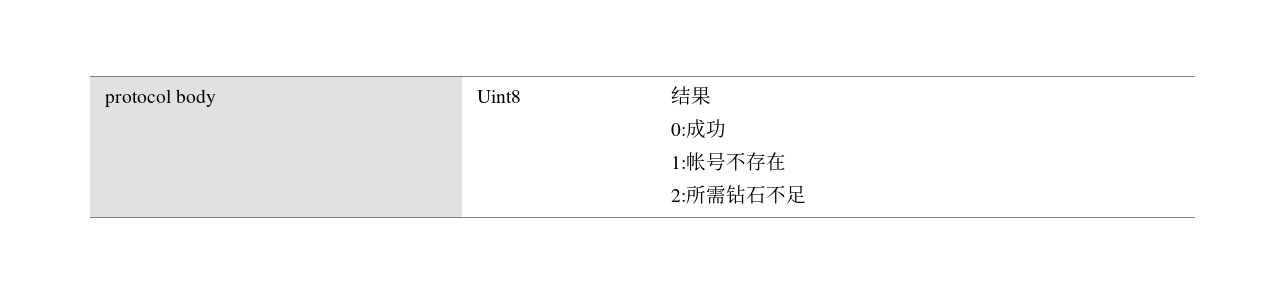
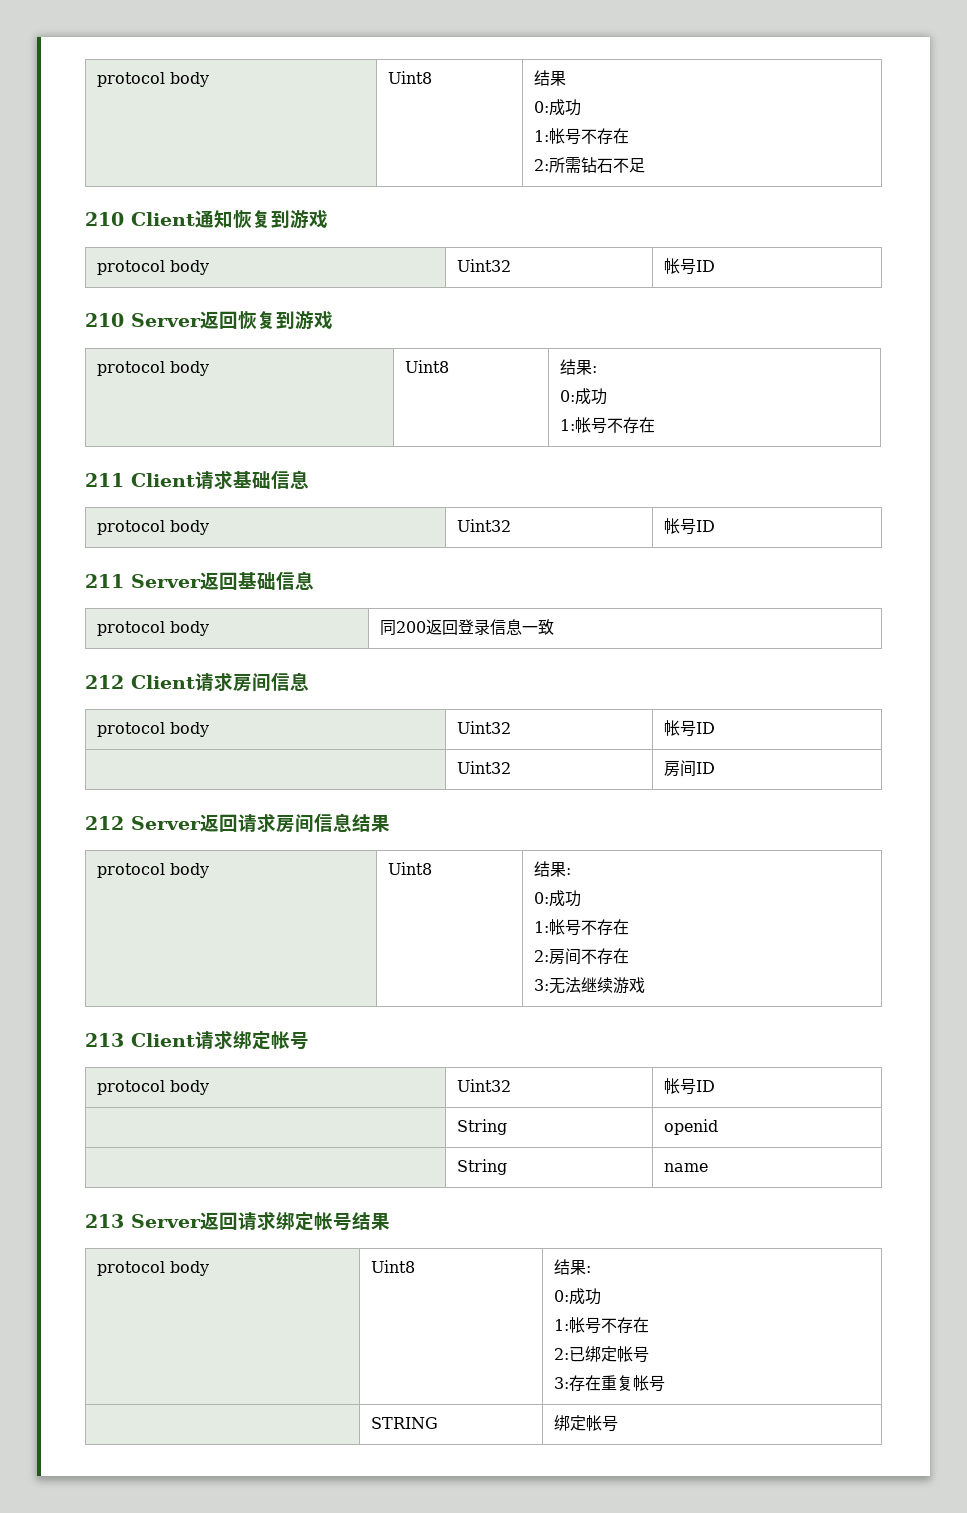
(806, 194) none -> [85,210,328,228] [97,260,210,275] [457,259,512,272] [664,258,716,275] [85,311,333,329] [97,361,210,376] [405,360,450,373] [560,359,598,375] [560,388,608,405] [560,417,656,434] [85,470,309,490] [97,520,210,535] [457,519,512,532] [664,518,716,535] [85,571,314,590] [97,621,210,636] [380,619,555,636] [85,672,309,692] [97,722,210,737] [457,721,512,734] [664,720,716,737] [457,761,512,774] [664,760,716,777] [85,813,390,833] [97,863,210,878] [388,862,433,875] [534,861,572,877] [534,890,582,907] [534,919,630,936] [534,948,630,965] [534,977,646,994] [85,1030,309,1050] [97,1080,210,1095] [457,1079,512,1092] [664,1078,716,1095] [457,1119,508,1135] [664,1119,719,1135] [457,1159,508,1175] [664,1163,709,1172] [85,1211,390,1231] [97,1261,210,1276] [371,1260,416,1273] [554,1259,592,1275] [554,1288,602,1305] [554,1317,650,1334] [554,1346,650,1363] [554,1375,666,1392] [371,1417,439,1429] [554,1415,619,1432] // 210 Client通知恢复到游戏 // protocol body | Uint32 | 帐号ID // 210 Server返回恢复到游戏 // protocol body | Uint8 | 结果: // 0:成功 // 1:帐号不存在 // 211 Client请求基础信息 // protocol body | Uint32 | 帐号ID // 211 Server返回基础信息 // protocol body | 同200返回登录信息一致 // 212 Client请求房间信息 // protocol body | Uint32 | 帐号ID // | Uint32 | 房间ID // 212 Server返回请求房间信息结果 // protocol body | Uint8 | 结果: // 0:成功 // 1:帐号不存在 // 2:房间不存在 // 3:无法继续游戏 // 213 Client请求绑定帐号 // protocol body | Uint32 | 帐号ID // | String | openid // | String | name // 213 Server返回请求绑定帐号结果 // protocol body | Uint8 | 结果: // 0:成功 // 1:帐号不存在 // 2:已绑定帐号 // 3:存在重复帐号 // | STRING | 绑定帐号

